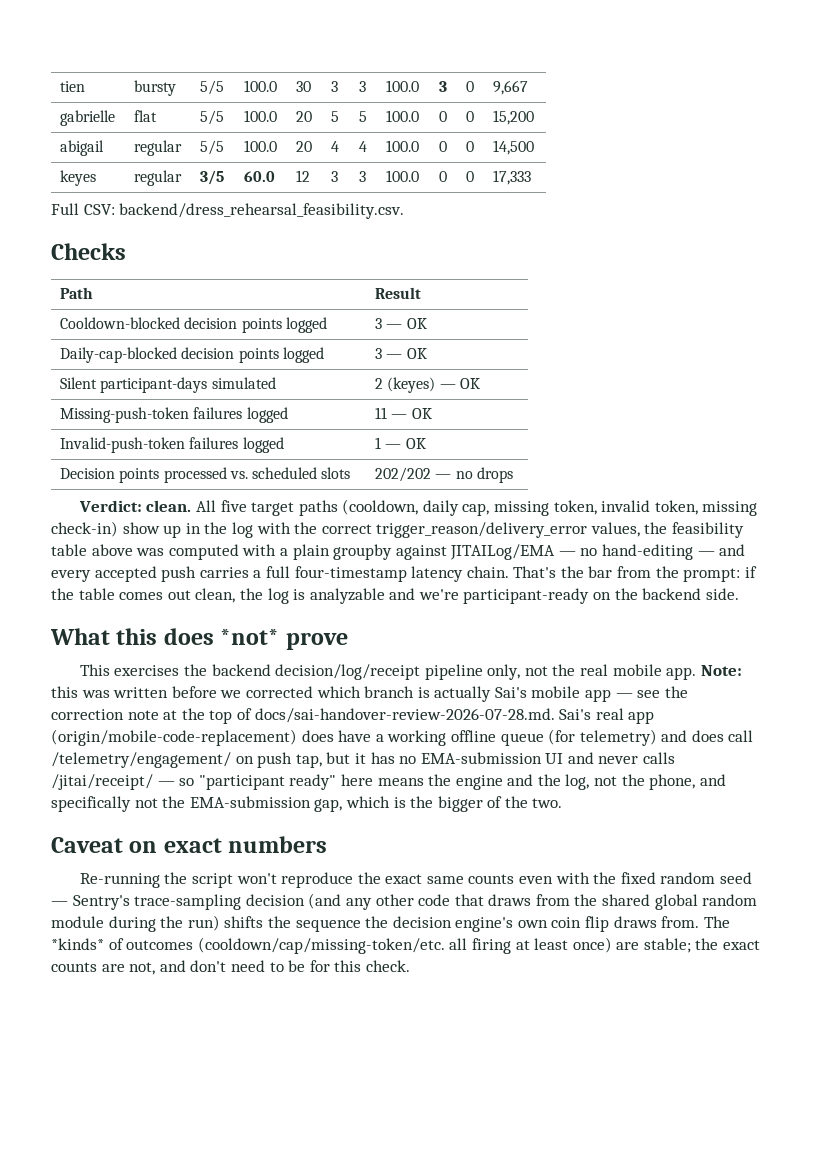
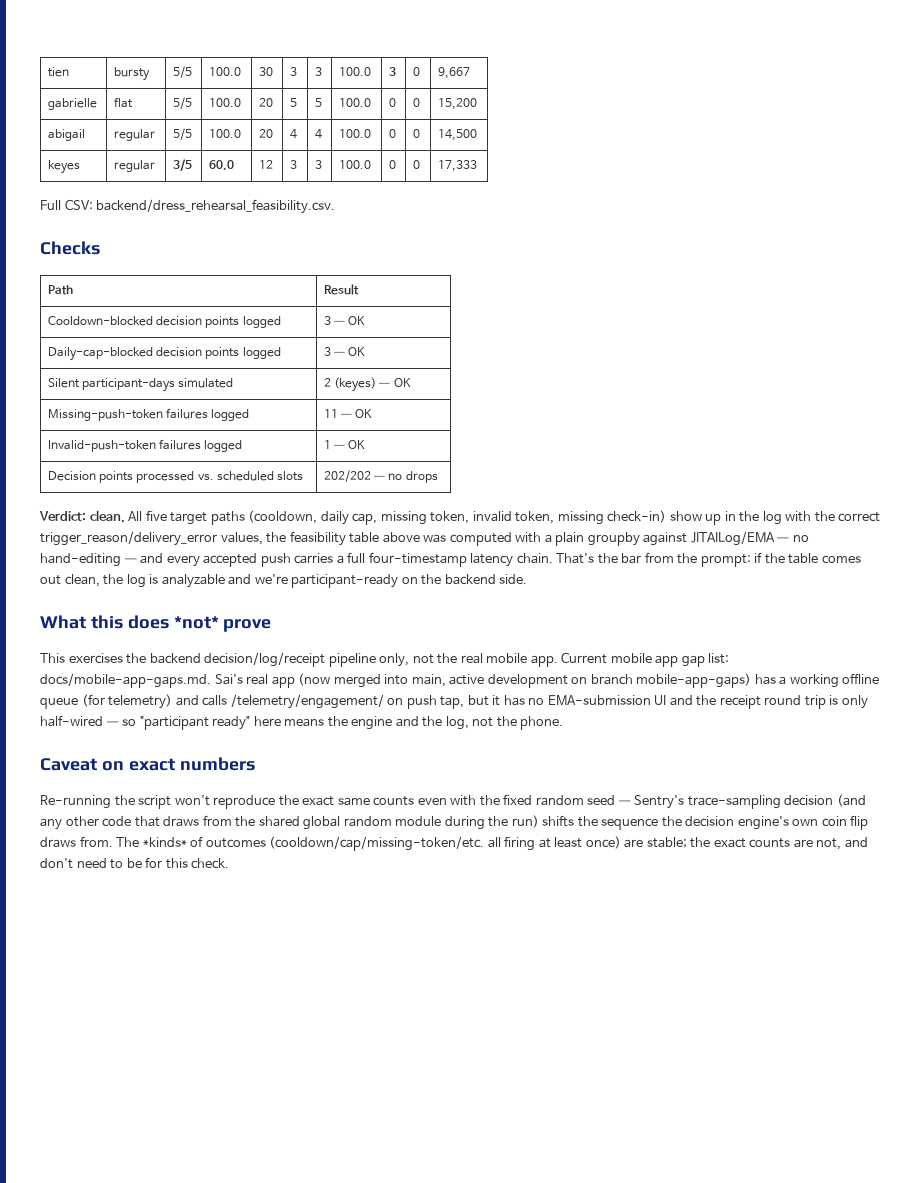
[700,665,742,676] [51,686,688,702] [51,708,655,724] [51,729,372,746] Note: this was written before we corrected which branch is actually Sai's mobile app — see the correction note at the top of docs/sai-handover-review-2026-07-28.md. Sai's real app (origin/mobile-code-replacement) does have -> [561,652,730,667] [40,673,776,688] Current mobile app gap list: docs/mobile-app-gaps.md. Sai's real app (now merged into main, active development on branch mobile-app-gaps) has
[691,730,754,742] does call -> [202,695,228,706] calls
[598,752,676,764] [51,774,153,790] never calls /jitai/receipt/ -> [696,695,868,709] [40,715,103,727] the receipt round trip is only half-wired
[649,774,726,790] [51,796,563,812] phone, and specifically not the EMA-submission gap, which is the bigger of the two. -> [520,716,564,730] phone.

